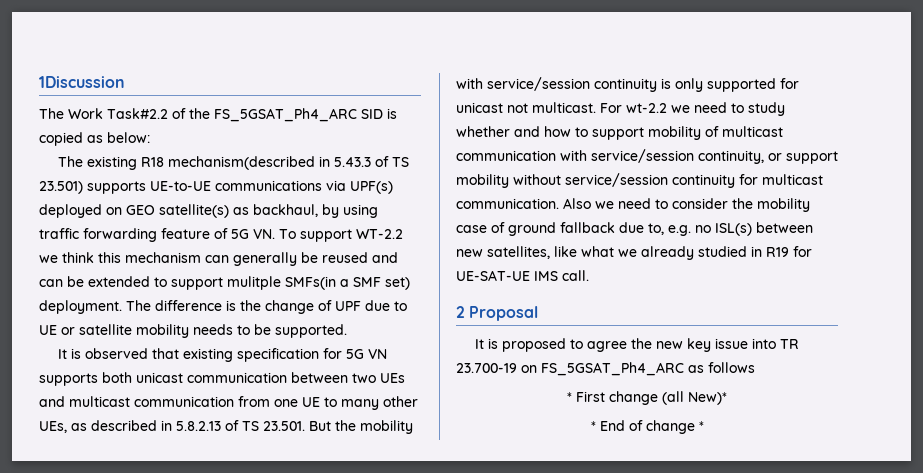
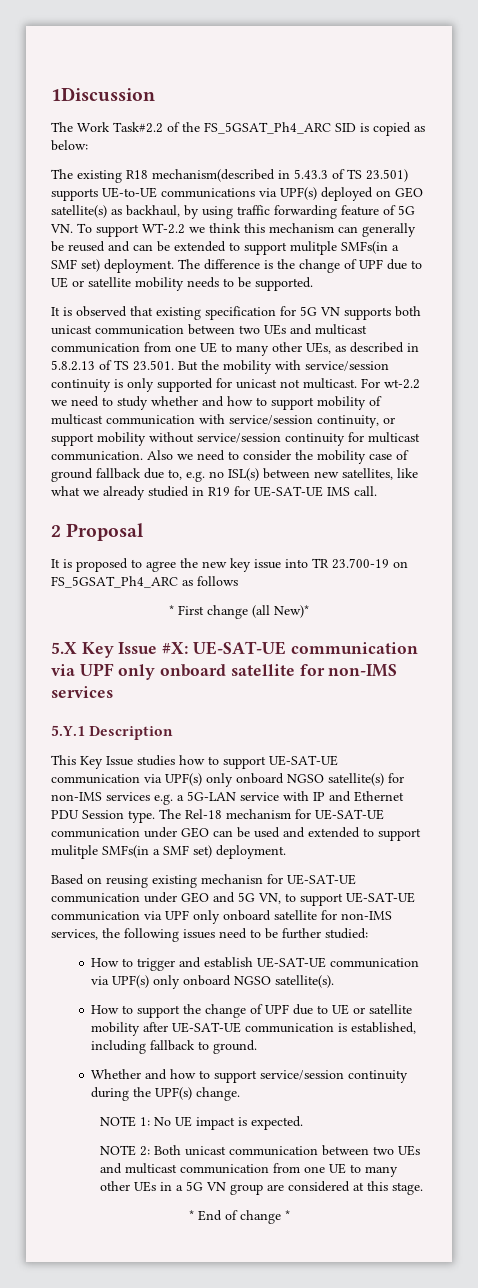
(727, 398) none -> [51,641,418,658] [51,663,398,680] [51,686,113,698] [51,725,174,740] [51,755,338,769] [51,773,404,787] [51,791,404,805] [51,809,384,823] [51,827,421,841] [51,845,286,859] [51,874,356,888] [51,892,415,906] [51,910,392,924] [51,928,368,942] [91,957,420,971] [91,975,335,989] [91,1004,413,1018] [91,1022,417,1036] [91,1040,258,1054] [91,1069,409,1083] [91,1087,241,1101] [100,1116,304,1130] [100,1145,421,1156] [100,1163,399,1177] [100,1181,424,1195] // 5.X Key Issue #X: UE-SAT-UE communication via UPF only onboard satellite for non-IMS services // 5.Y.1 Description // This Key Issue studies how to support UE-SAT-UE communication via UPF(s) only onboard NGSO satellite(s) for non-IMS services e.g. a 5G-LAN service with IP and Ethernet PDU Session type. The Rel-18 mechanism for UE-SAT-UE communication under GEO can be used and extended to support mulitple SMFs(in a SMF set) deployment. // Based on reusing existing mechanisn for UE-SAT-UE communication under GEO and 5G VN, to support UE-SAT-UE communication via UPF only onboard satellite for non-IMS services, the following issues need to be further studied: // How to trigger and establish UE-SAT-UE communication via UPF(s) only onboard NGSO satellite(s). // How to support the change of UPF due to UE or satellite mobility after UE-SAT-UE communication is established, including fallback to ground. // Whether and how to support service/session continuity during the UPF(s) change. // NOTE 1: No UE impact is expected. // NOTE 2: Both unicast communication between two UEs and multicast communication from one UE to many other UEs in a 5G VN group are considered at this stage.

